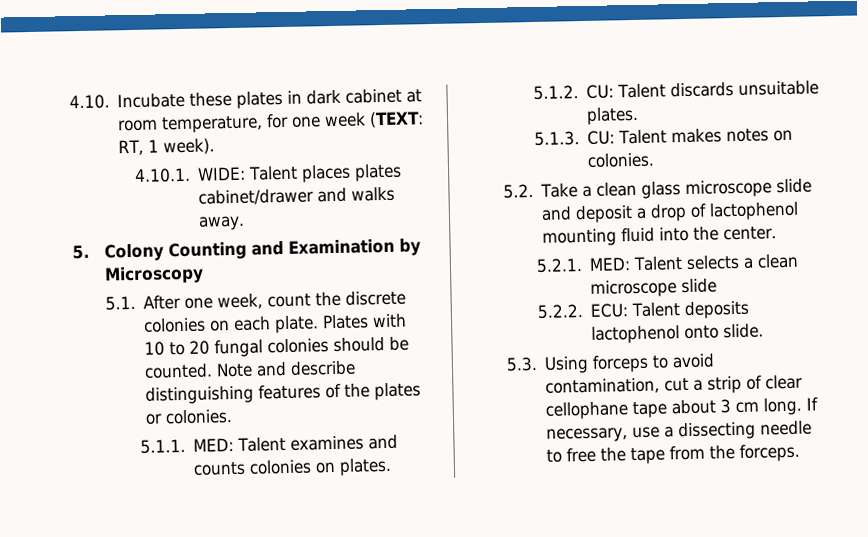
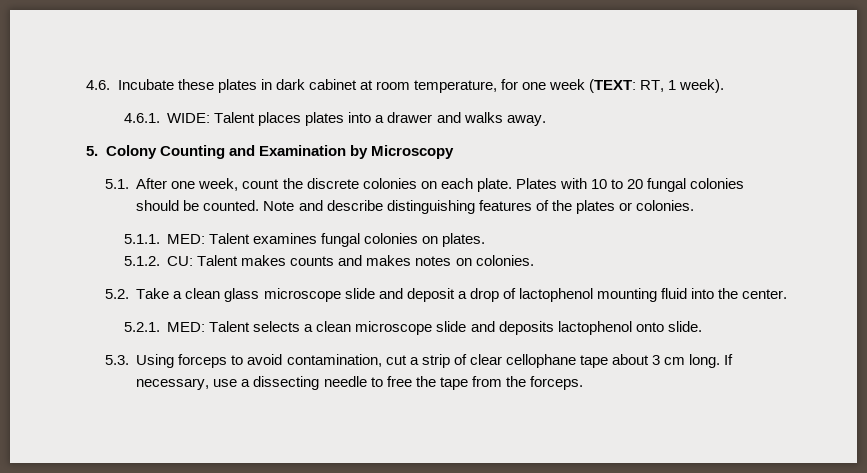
[69,94,110,110] 4.10. -> [86,80,110,90] 4.6.
[134,167,192,183] 4.10.1. -> [123,113,160,123] 4.6.1.
[198,188,315,206] cabinet/drawer -> [348,112,433,123] into a drawer
[368,434,399,450] [193,461,247,476] and counts -> [321,233,361,247] fungal
[670,80,820,98] [586,106,640,125] [534,129,668,146] discards unsuitable plates. // 5.1.3. CU: Talent -> [241,255,363,266] makes counts and
[537,302,681,319] // 5.2.2. ECU: Talent -> [470,321,495,332] and

